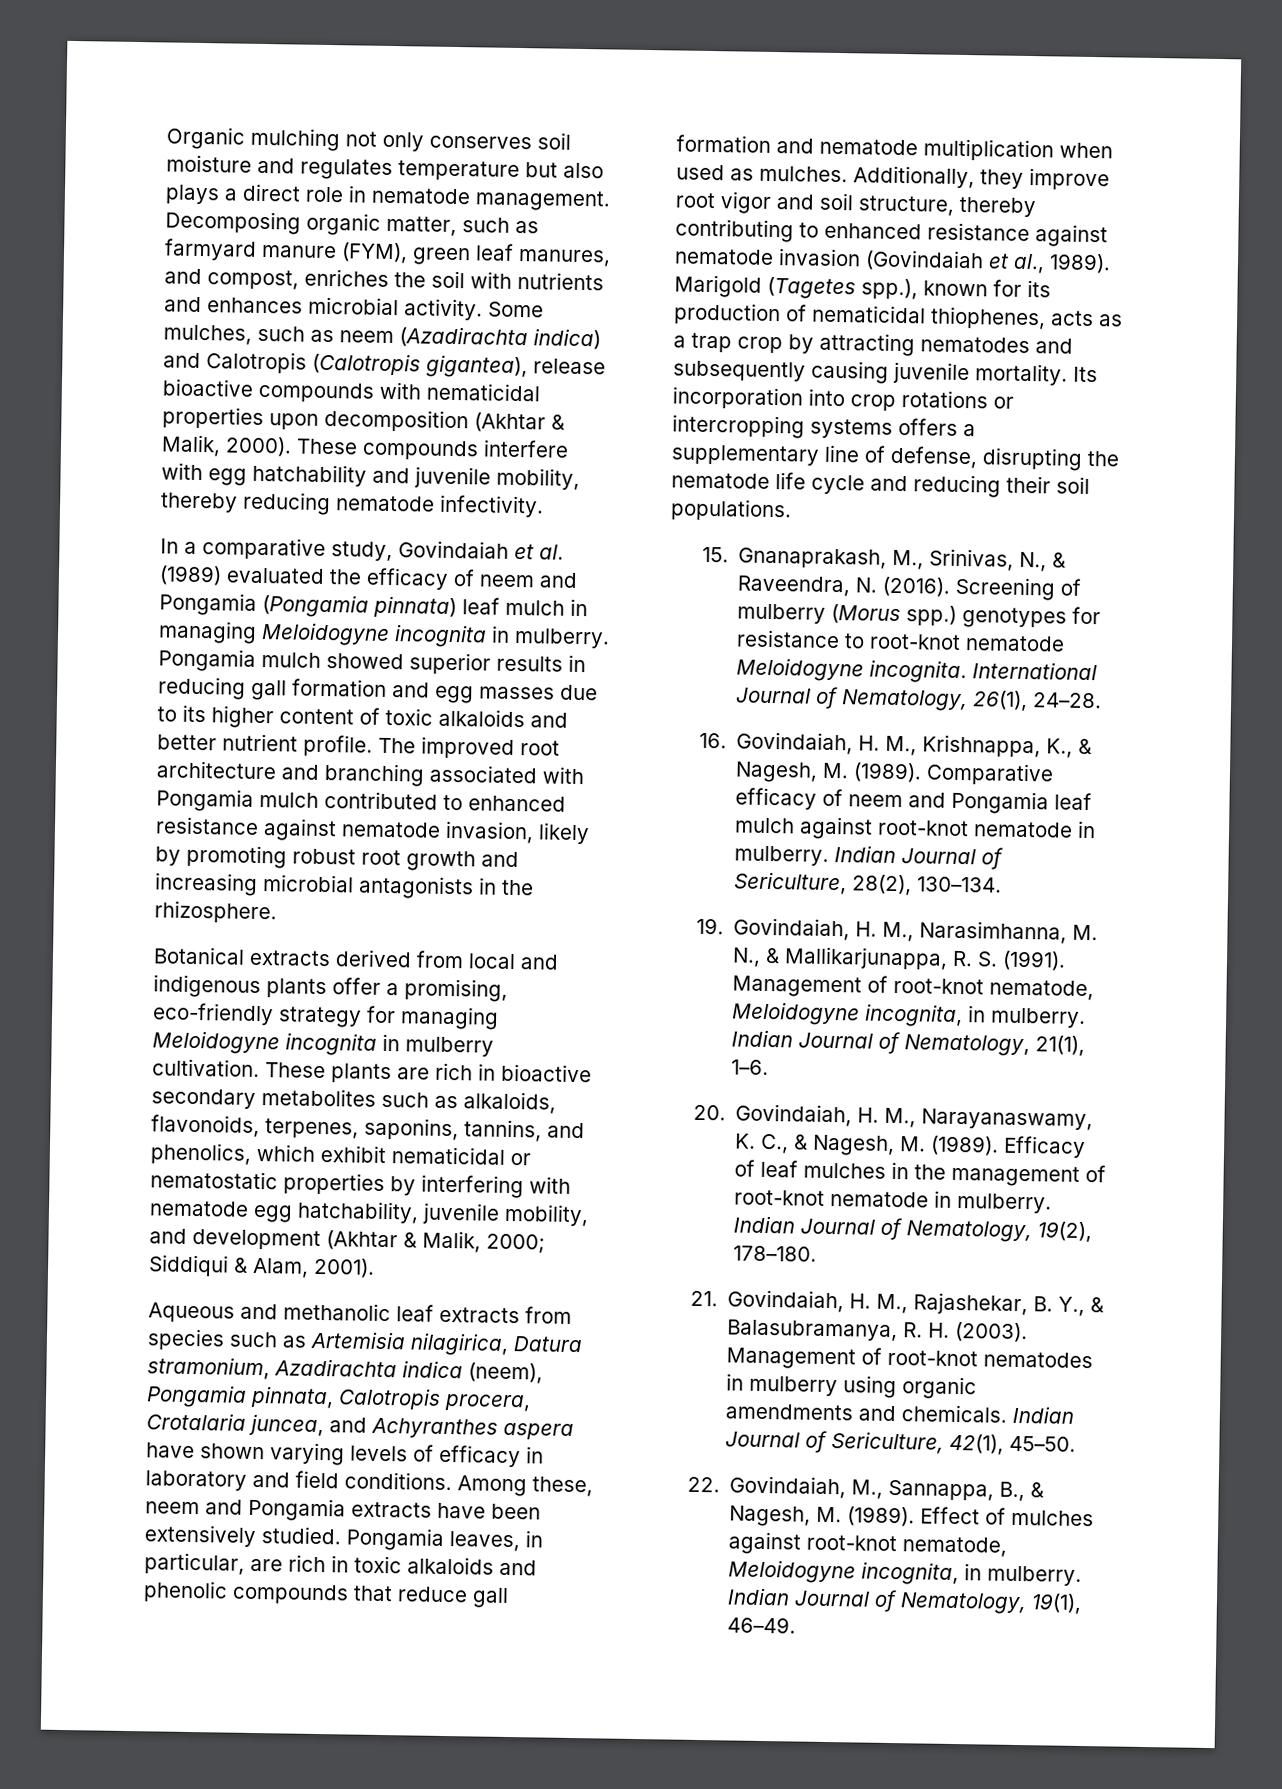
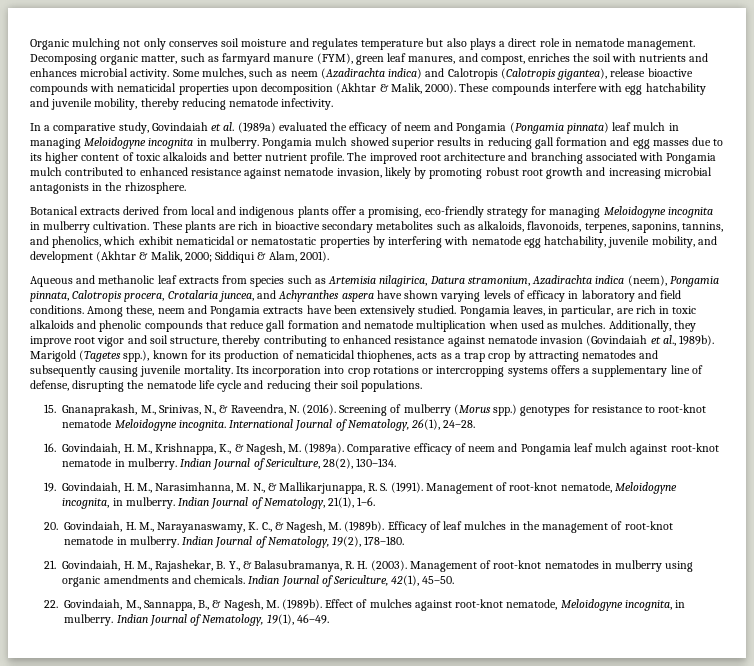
[159,565,222,586] (1989) -> [237,122,276,133] (1989a)
[1049,253,1111,274] 1989). -> [679,335,715,346] 1989b).
[853,762,923,783] (1989). -> [304,443,345,454] (1989a).
[930,1135,1000,1156] (1989). -> [344,521,385,532] (1989b).
[847,1506,916,1527] (1989). -> [281,599,322,610] (1989b).

